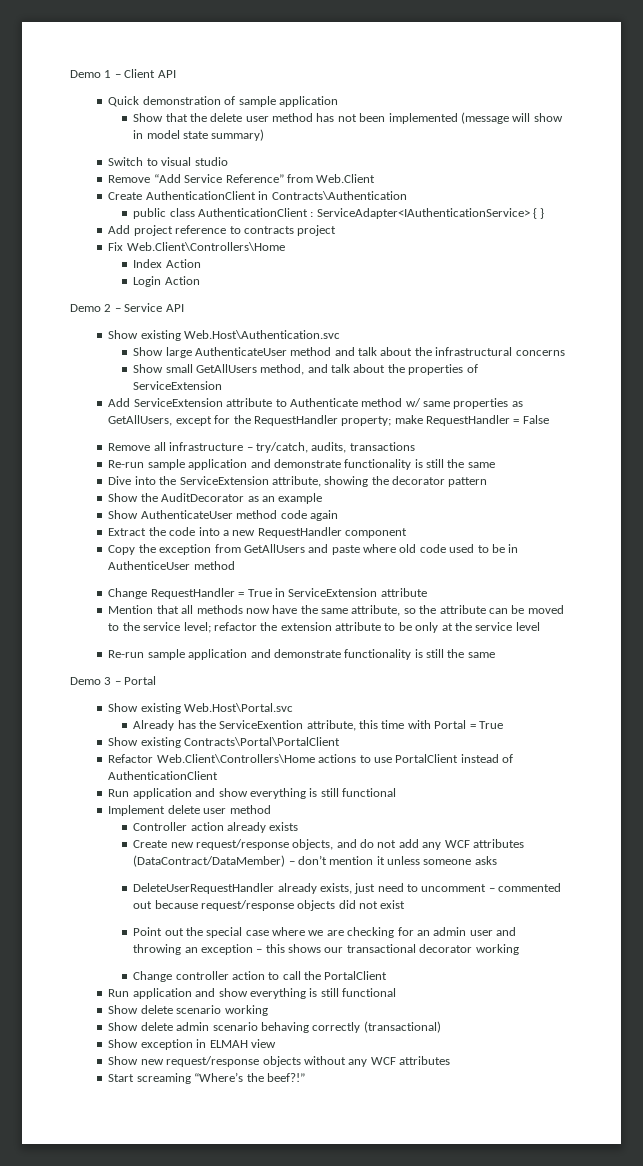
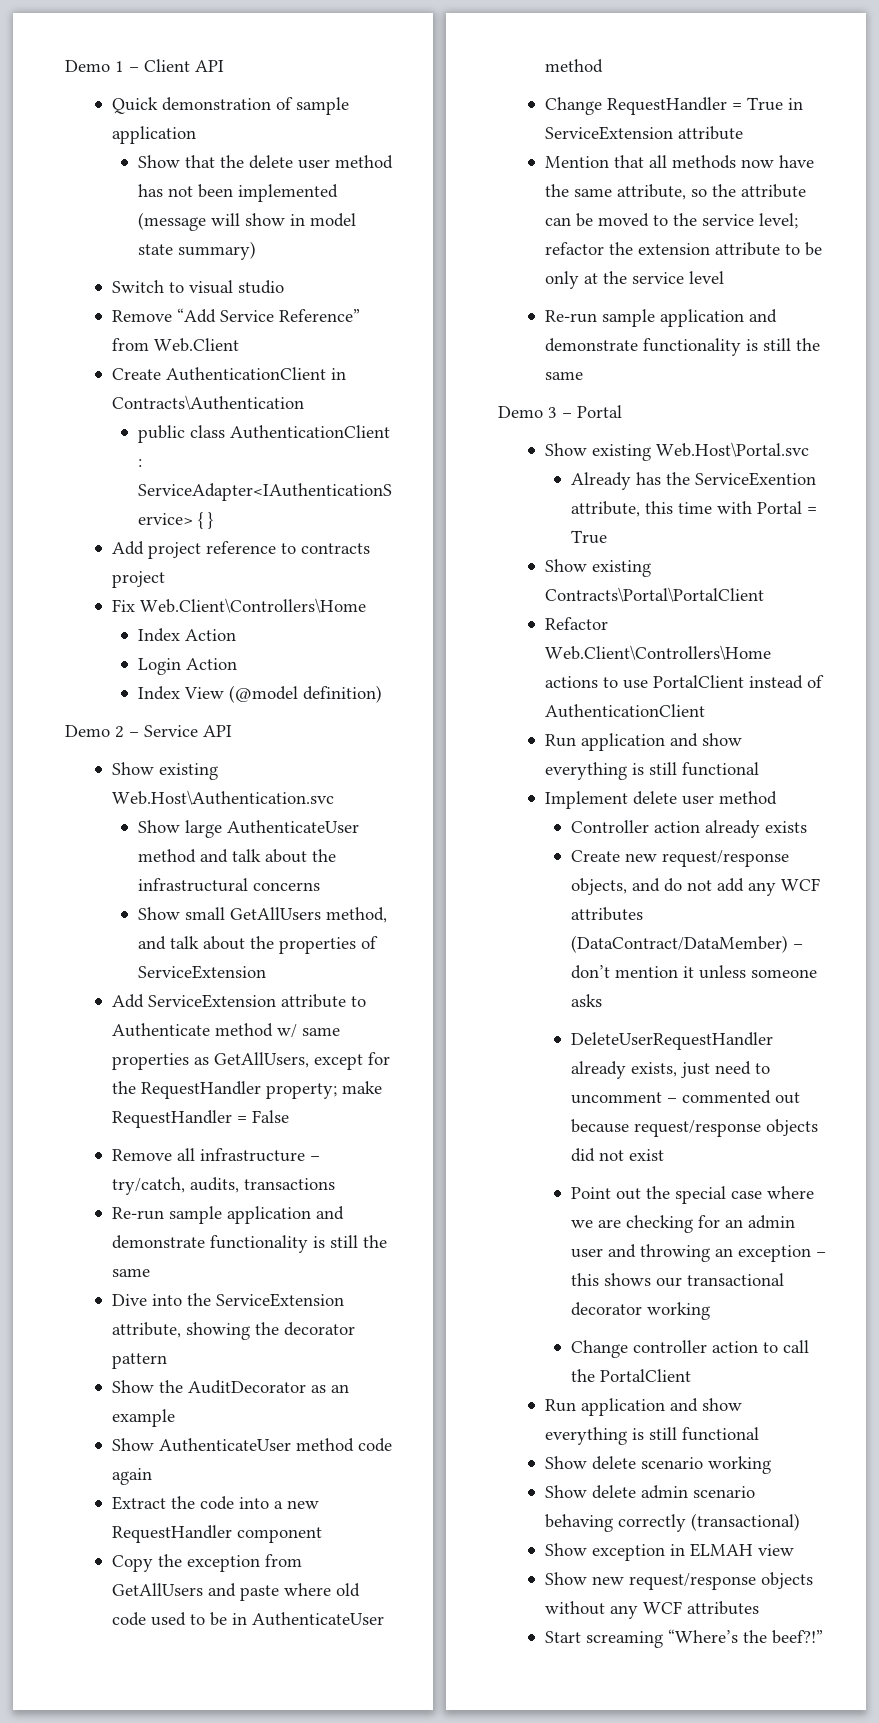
(200, 280) none -> [137,685,382,703] // Index View (@model definition)
[108,561,191,570] AuthenticeUser -> [251,1612,384,1626] AuthenticateUser

